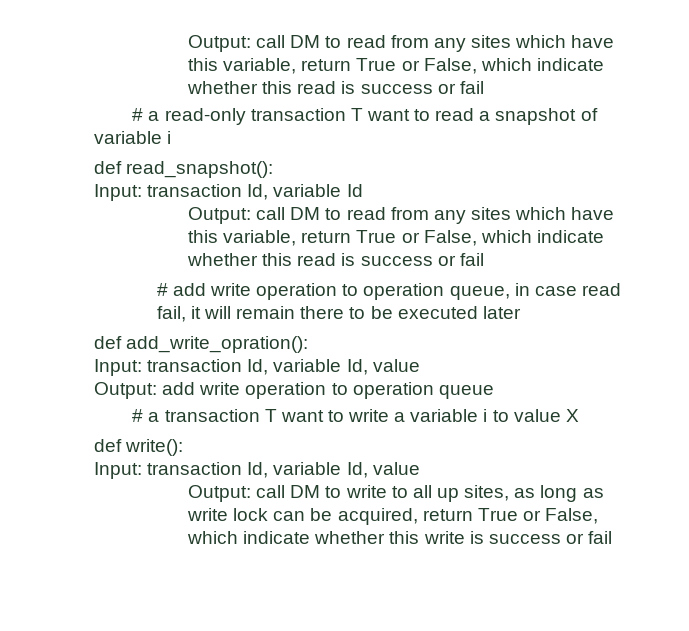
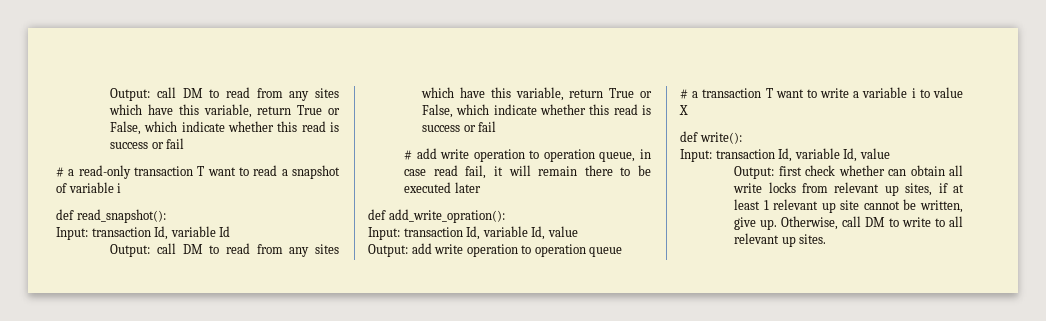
(252, 493) none -> [778,165,963,176] [733,182,964,196] [734,199,963,213] [734,216,839,230] first check whether can obtain all write locks from relevant up sites, if at least 1 relevant up site cannot be written, give up. Otherwise,
[436,485,604,502] [187,508,599,525] [187,531,613,544] up sites, as long as write lock can be acquired, return True or False, which indicate whether this write is success or fail -> [734,233,827,247] relevant up sites.

